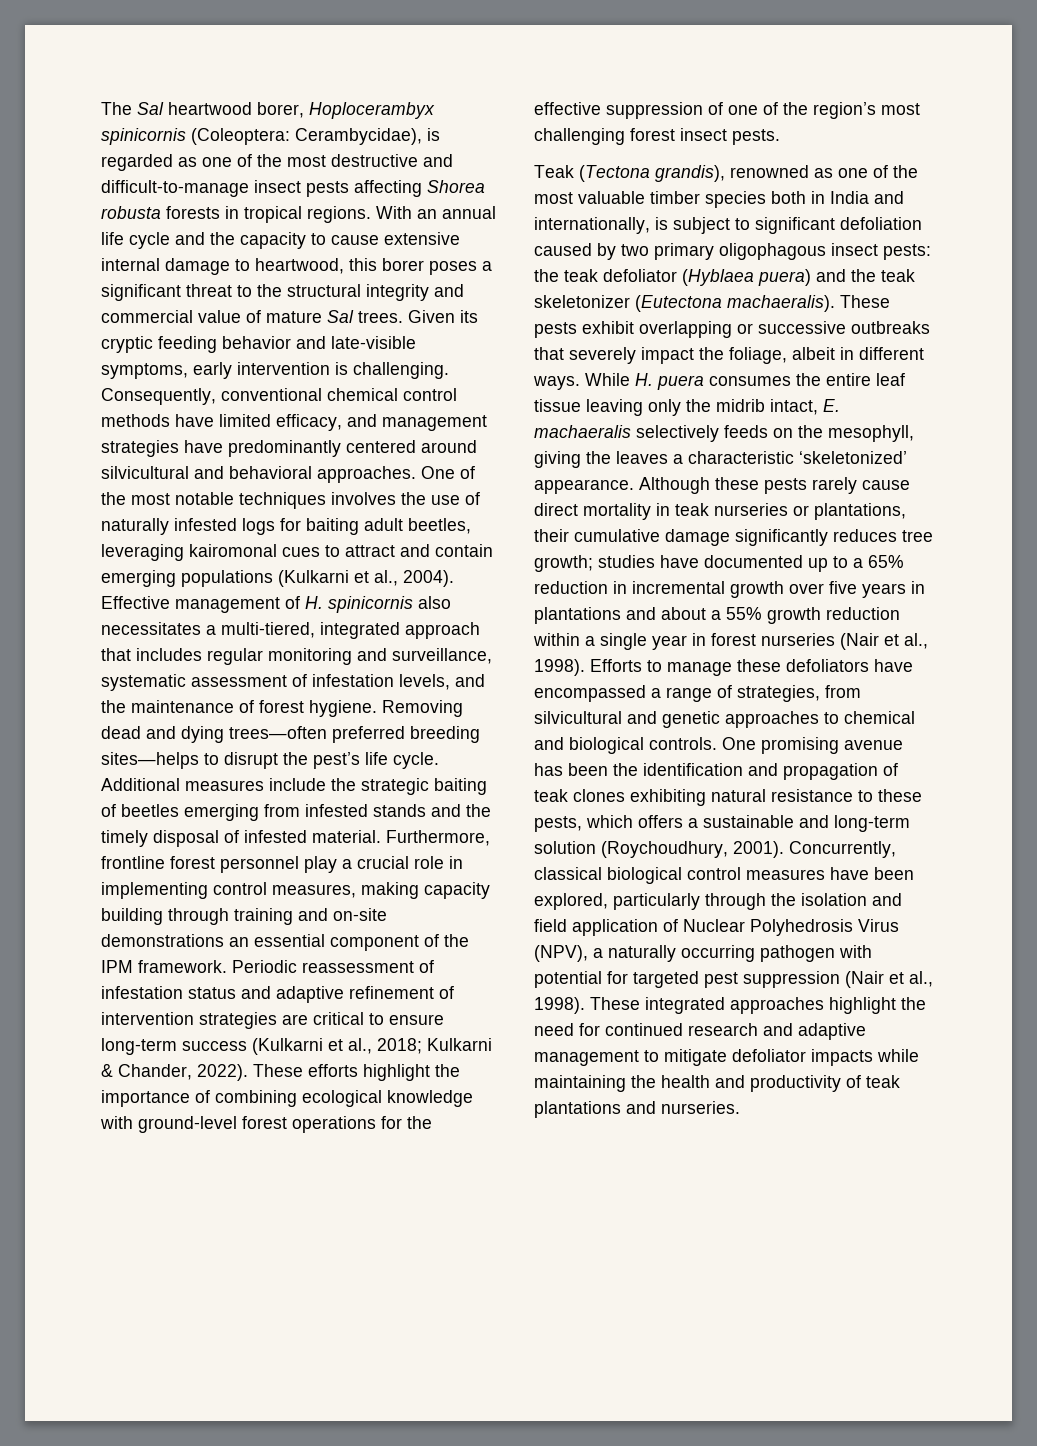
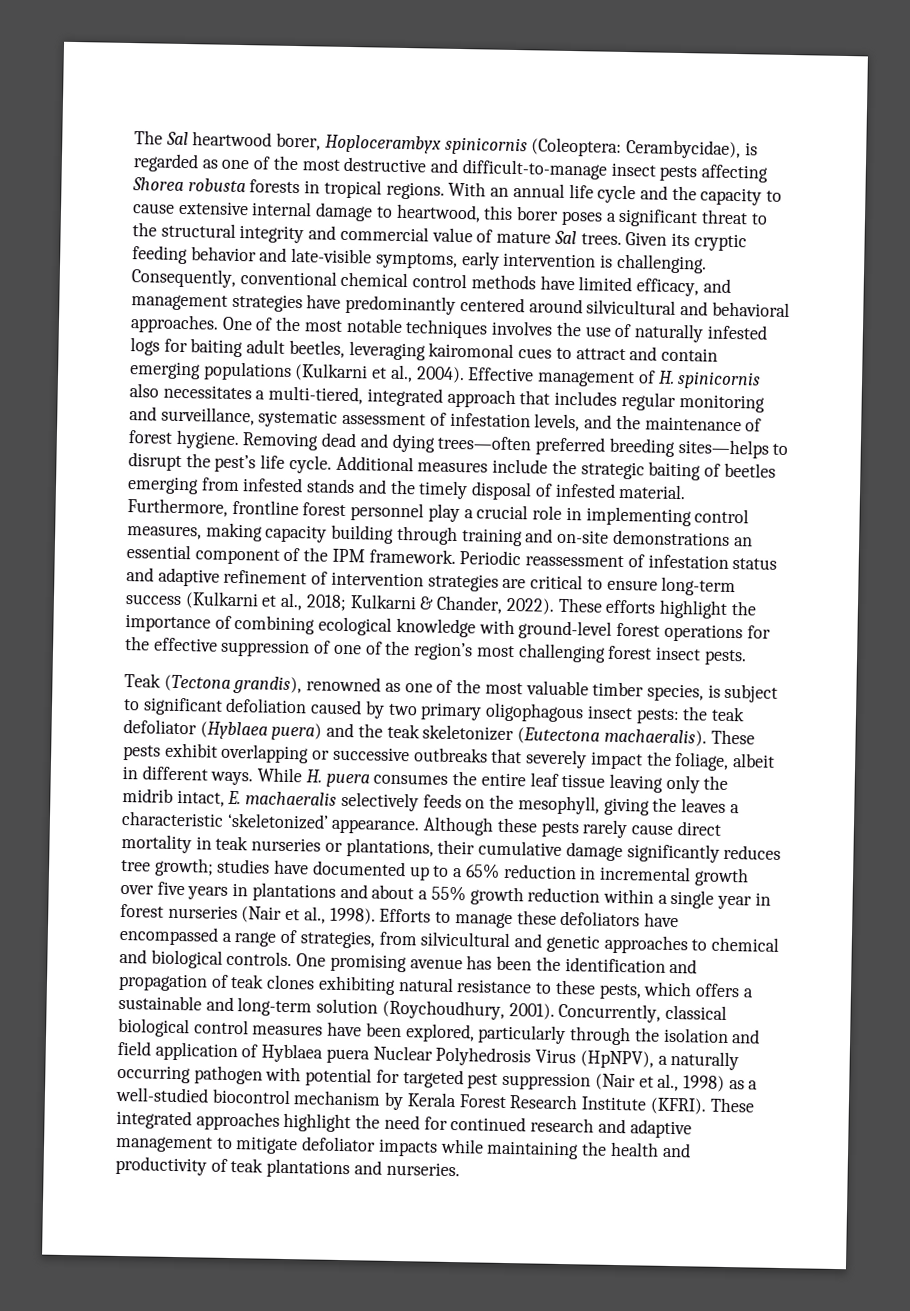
[705,191,904,208] [534,217,650,234] species both in India and internationally, -> [646,683,704,702] species,
(678, 925) none -> [261,1043,370,1064] Hyblaea puera
[534,945,588,962] (NPV), -> [579,1050,654,1069] (HpNPV),
[534,997,585,1014] 1998). -> [682,1075,759,1092] [115,1086,706,1115] 1998) as a well-studied biocontrol mechanism by Kerala Forest Research Institute (KFRI).

